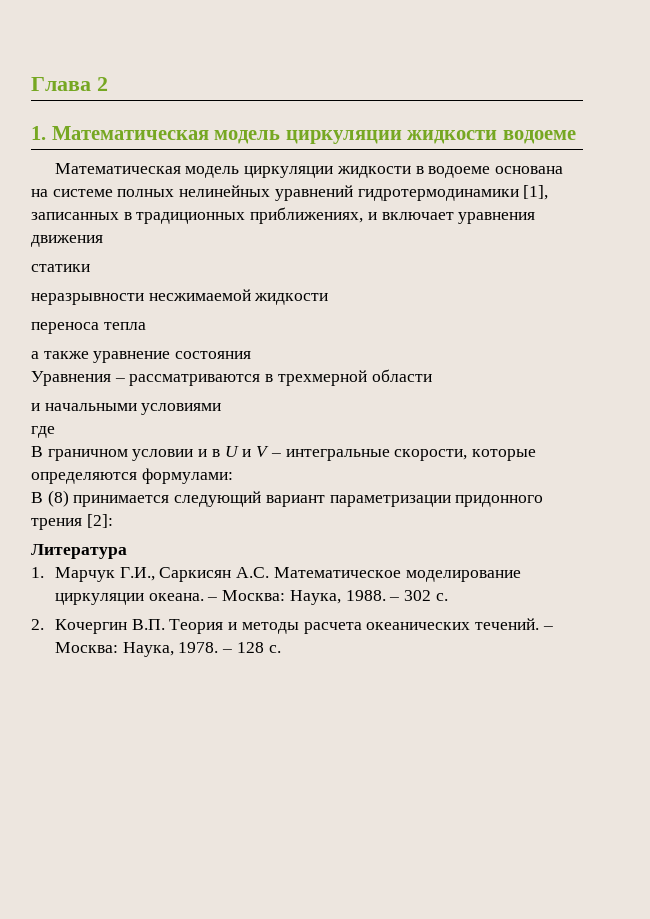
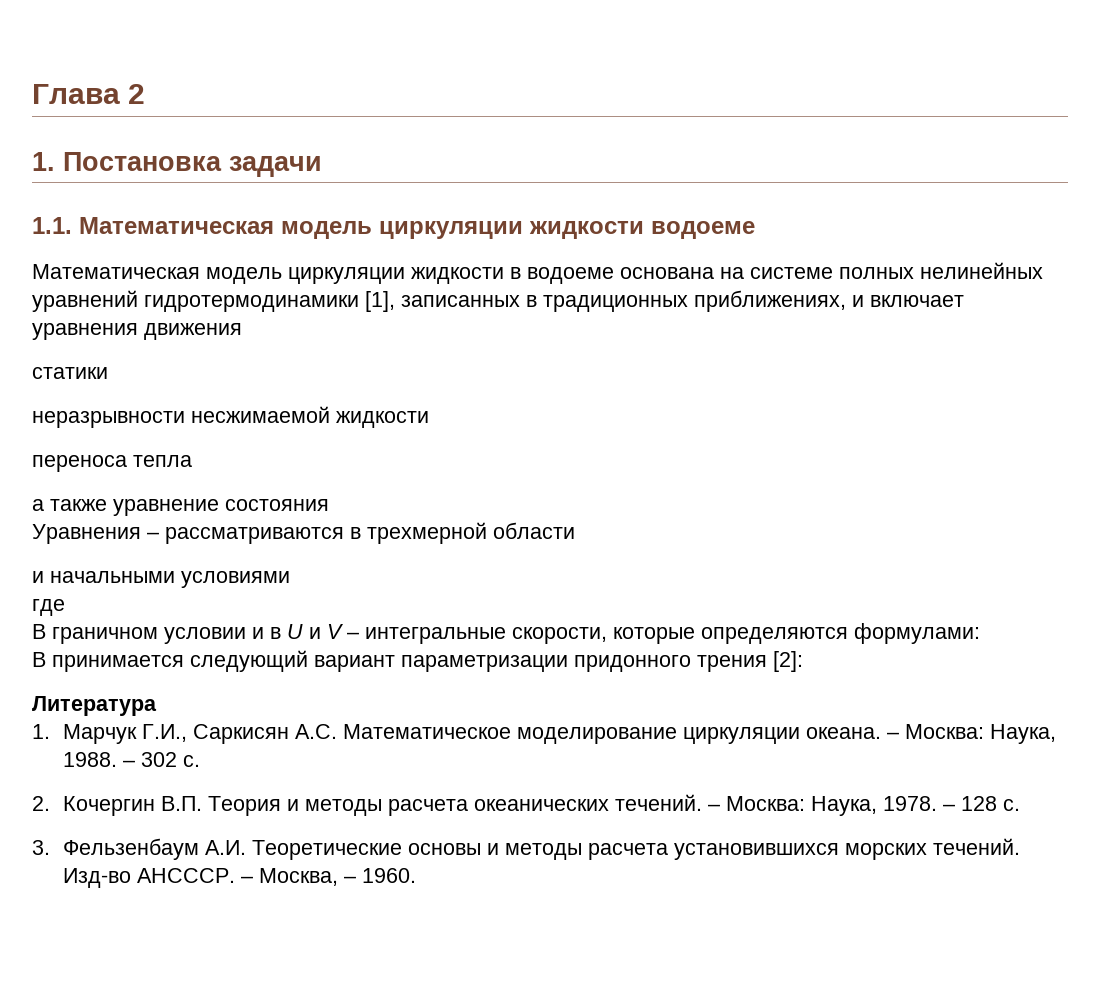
(46, 133) none -> [63,152,322,177] [32,217,72,234] Постановка задачи // 1.1.
[47,490,69,507] (8) -> (46, 659) none
(281, 649) none -> [32,838,1021,860] [63,868,417,888] // 3. Фельзенбаум А.И. Теоретические основы и методы расчета установившихся морских течений. Изд-во АНСССР. – Москва, – 1960.

